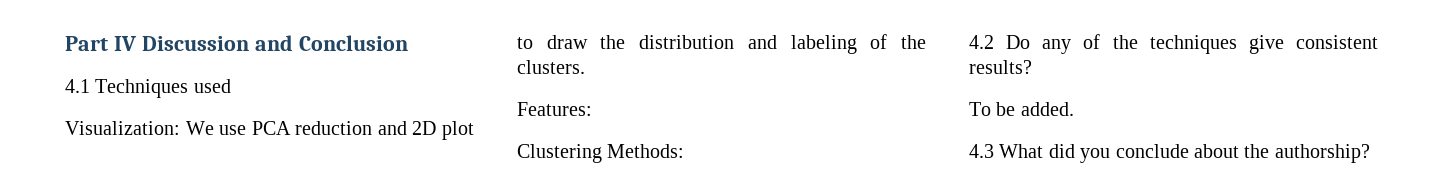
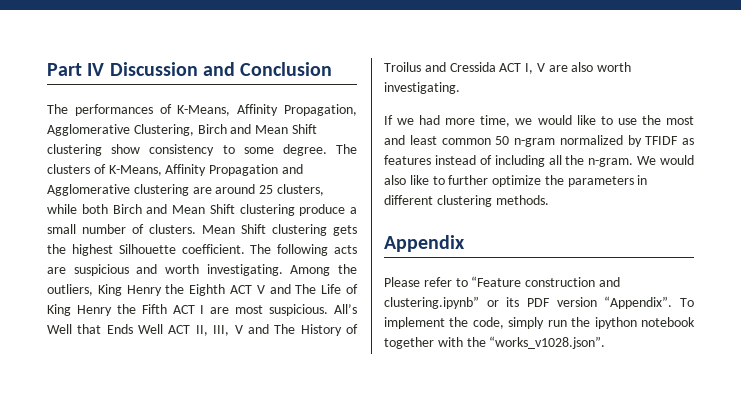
[65,79,231,98] [65,121,474,140] [517,34,926,54] [517,60,585,74] [517,102,592,116] [517,144,685,163] [969,34,1378,54] [969,60,1032,74] [969,102,1074,116] [969,144,1370,163] 4.1 Techniques used // Visualization: We use PCA reduction and 2D plot to draw the distribution and labeling of the clusters. // Features: // Clustering Methods: // 4.2 Do any of the techniques give consistent results? // To be added. // 4.3 What did you conclude about the authorship? -> [47,104,358,116] [47,124,317,136] [47,144,357,156] [47,164,303,176] [47,184,324,196] [47,204,357,216] [47,224,357,236] [47,244,357,256] [47,264,357,276] [47,284,359,296] [47,304,357,316] [47,324,359,336] [384,62,632,74] [384,82,460,94] [384,115,694,127] [384,135,694,147] [384,155,694,167] [384,175,648,187] [384,195,549,207] [384,235,465,252] [384,276,620,287] [384,296,694,309] [384,317,695,329] [384,336,606,349] The performances of K-Means, Affinity Propagation, Agglomerative Clustering, Birch and Mean Shift clustering show consistency to some degree. The clusters of K-Means, Affinity Propagation and Agglomerative clustering are around 25 clusters, while both Birch and Mean Shift clustering produce a small number of clusters. Mean Shift clustering gets the highest Silhouette coefficient. The following acts are suspicious and worth investigating. Among the outliers, King Henry the Eighth ACT V and The Life of King Henry the Fifth ACT I are most suspicious. All’s Well that Ends Well ACT II, III, V and The History of Troilus and Cressida ACT I, V are also worth investigating. // If we had more time, we would like to use the most and least common 50 n-gram normalized by TFIDF as features instead of including all the n-gram. We would also like to further optimize the parameters in different clustering methods. // Appendix // Please refer to “Feature construction and clustering.ipynb” or its PDF version “Appendix”. To implement the code, simply run the ipython notebook together with the “works_v1028.json”.

